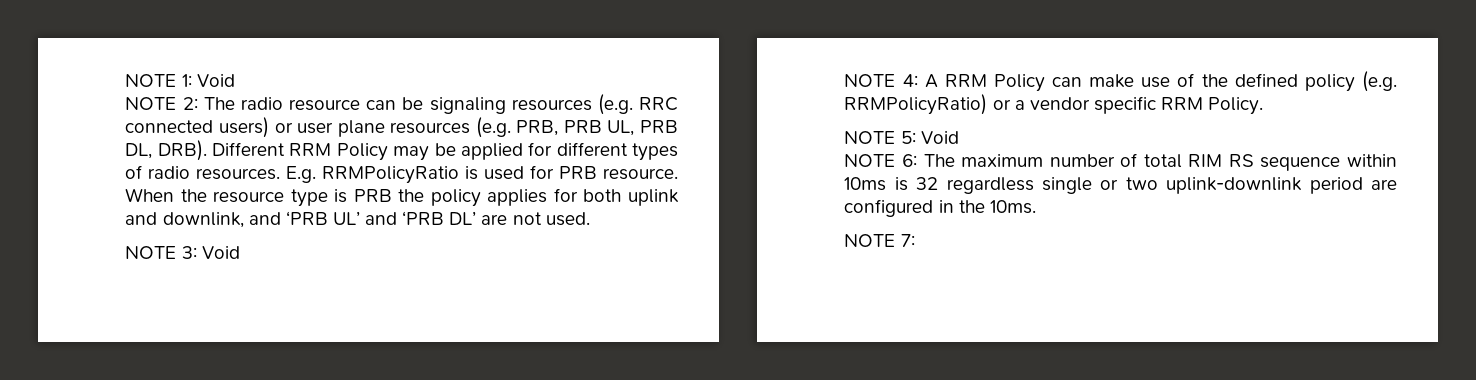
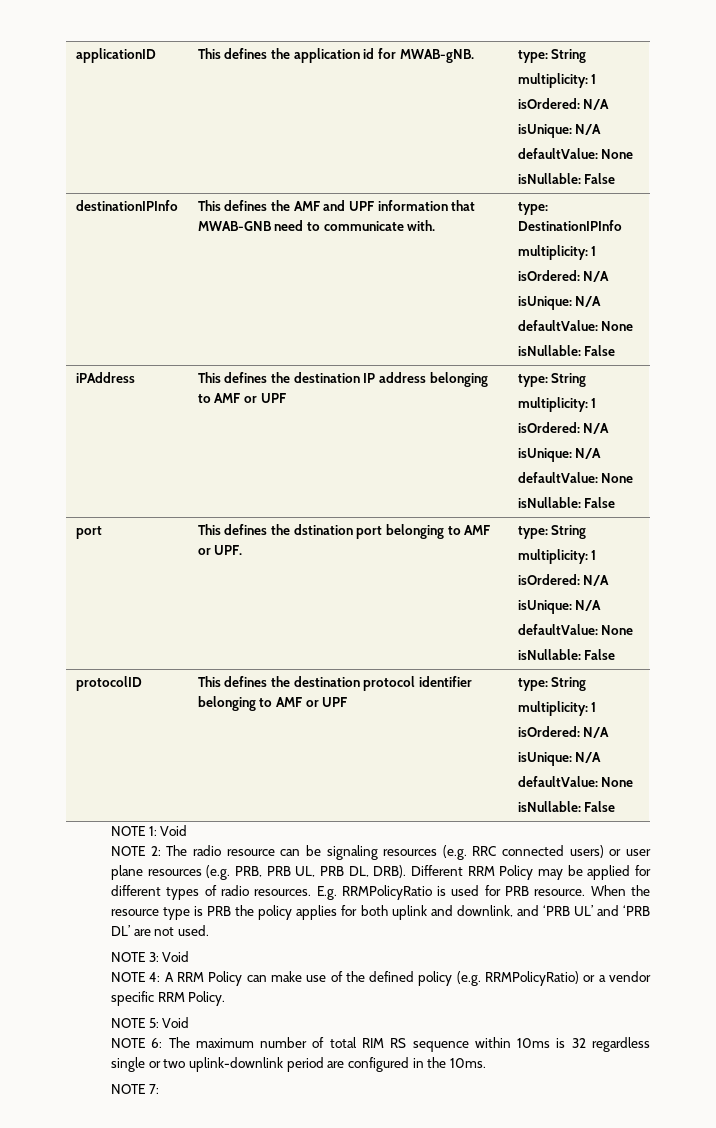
(125, 80) none -> [75,48,156,63] [197,48,474,63] [517,49,587,63] [517,73,597,88] [517,98,610,110] [517,124,602,138] [517,148,634,159] [517,173,616,184] [75,200,178,211] [197,200,476,211] [197,220,436,231] [517,202,548,215] [517,220,622,231] [517,245,597,260] [517,270,610,282] [517,296,602,310] [517,320,634,331] [517,345,616,356] [75,372,135,383] [197,372,488,387] [197,393,286,403] [517,373,587,387] [517,397,597,412] [517,422,610,434] [517,448,602,462] [517,472,634,483] [517,497,616,508] [75,526,102,539] [197,524,491,539] [197,545,243,555] [517,525,587,539] [517,549,597,564] [517,574,610,586] [517,600,602,614] [517,624,634,635] [517,649,616,660] [75,676,142,691] [197,676,472,691] [197,696,348,711] [517,677,587,691] [517,701,597,716] [517,726,610,738] [517,752,602,766] [517,776,634,787] [517,801,616,812] applicationID | This defines the application id for MWAB-gNB. | type: String // multiplicity: 1 // isOrdered: N/A // isUnique: N/A // defaultValue: None // isNullable: False // destinationIPInfo | This defines the AMF and UPF information that MWAB-GNB need to communicate with. | type: DestinationIPInfo // multiplicity: 1 // isOrdered: N/A // isUnique: N/A // defaultValue: None // isNullable: False // iPAddress | This defines the destination IP address belonging to AMF or UPF | type: String // multiplicity: 1 // isOrdered: N/A // isUnique: N/A // defaultValue: None // isNullable: False // port | This defines the dstination port belonging to AMF or UPF. | type: String // multiplicity: 1 // isOrdered: N/A // isUnique: N/A // defaultValue: None // isNullable: False // protocolID | This defines the destination protocol identifier belonging to AMF or UPF | type: String // multiplicity: 1 // isOrdered: N/A // isUnique: N/A // defaultValue: None // isNullable: False //

